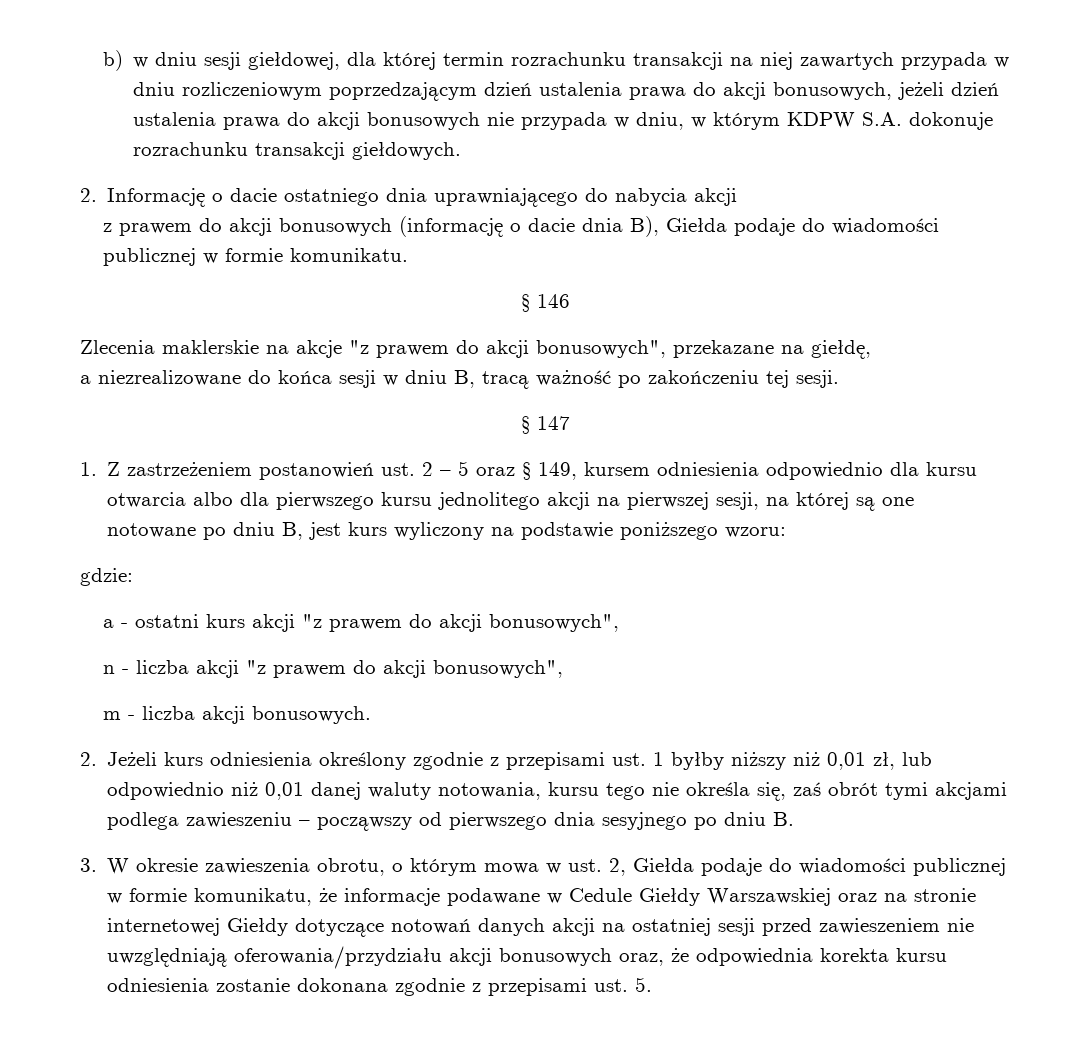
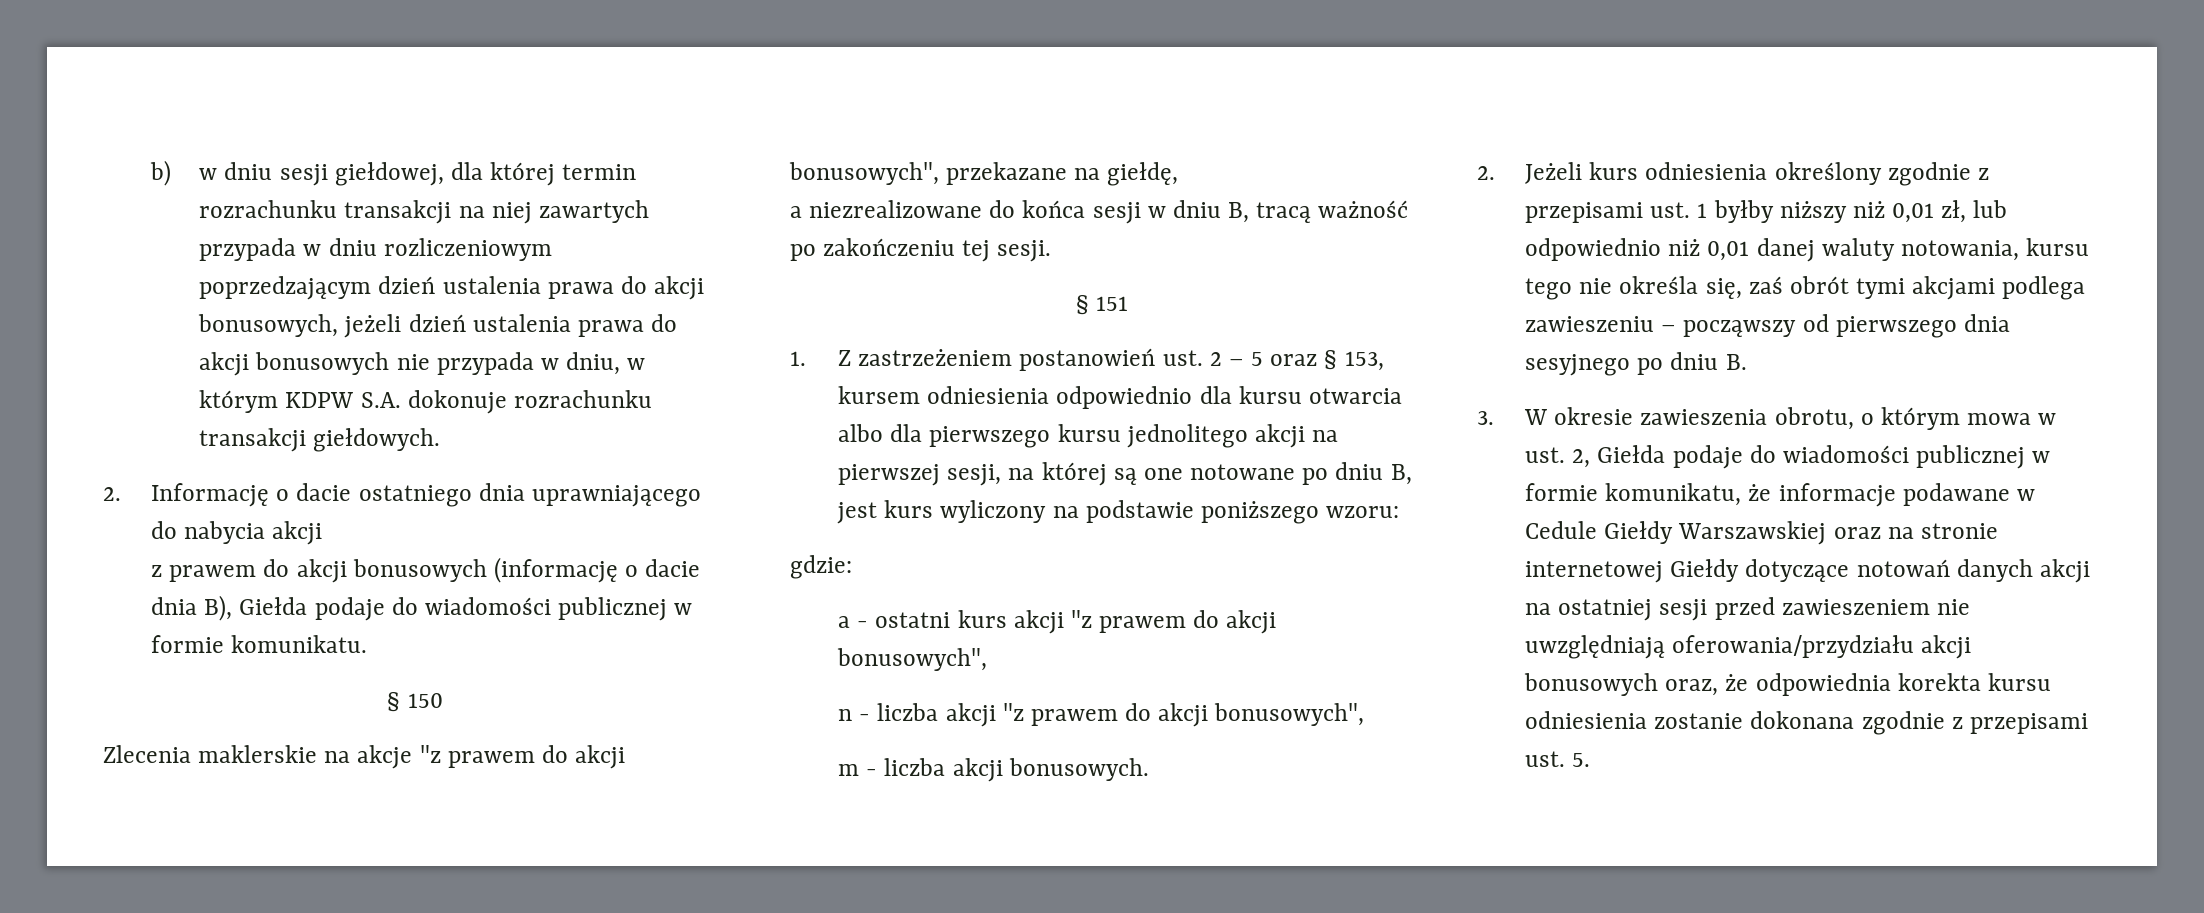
[536,294,570,308] 146 -> [407,693,443,708] 150
[536,416,570,430] 147 -> [1096,296,1129,311] 151
[538,462,578,480] 149, -> [1344,351,1384,371] 153,

